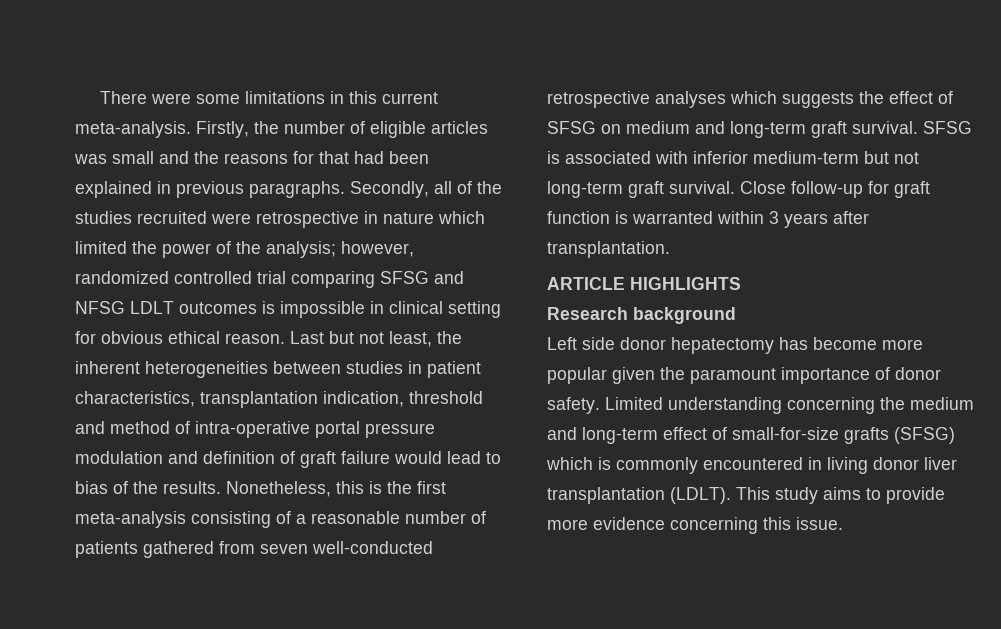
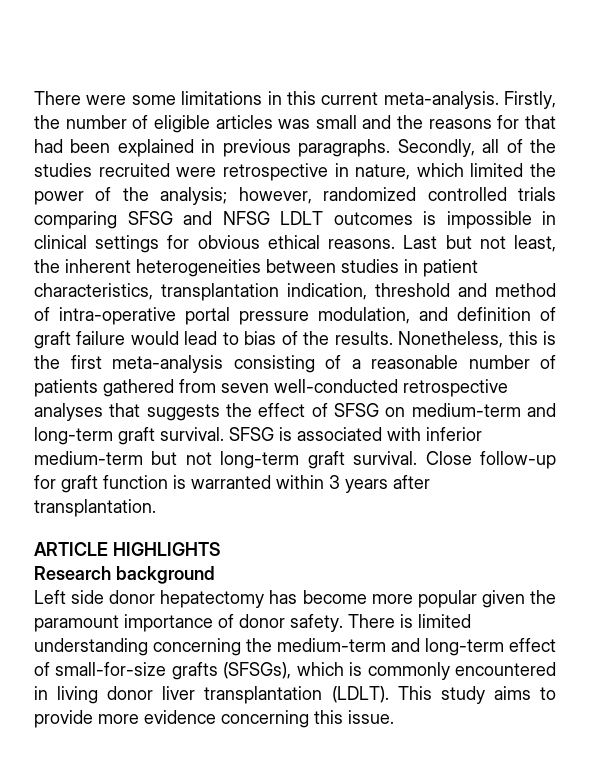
[383,212,434,224] nature -> [355,164,411,180] nature,
[257,271,286,284] trial -> [518,187,556,201] trials
[448,301,501,318] setting -> [95,235,160,253] settings
[225,333,285,344] reason. -> [328,239,396,249] reasons.
[75,451,163,464] modulation -> [318,307,410,324] modulation,
[730,91,777,104] which -> [109,403,141,417] that
[626,121,690,134] medium -> [411,403,521,417] medium-term
[605,397,663,410] Limited -> [348,614,471,628] There is limited
[910,397,974,410] medium -> [277,638,386,652] medium-term
[894,427,955,444] (SFSG) -> [223,662,292,679] (SFSGs),

